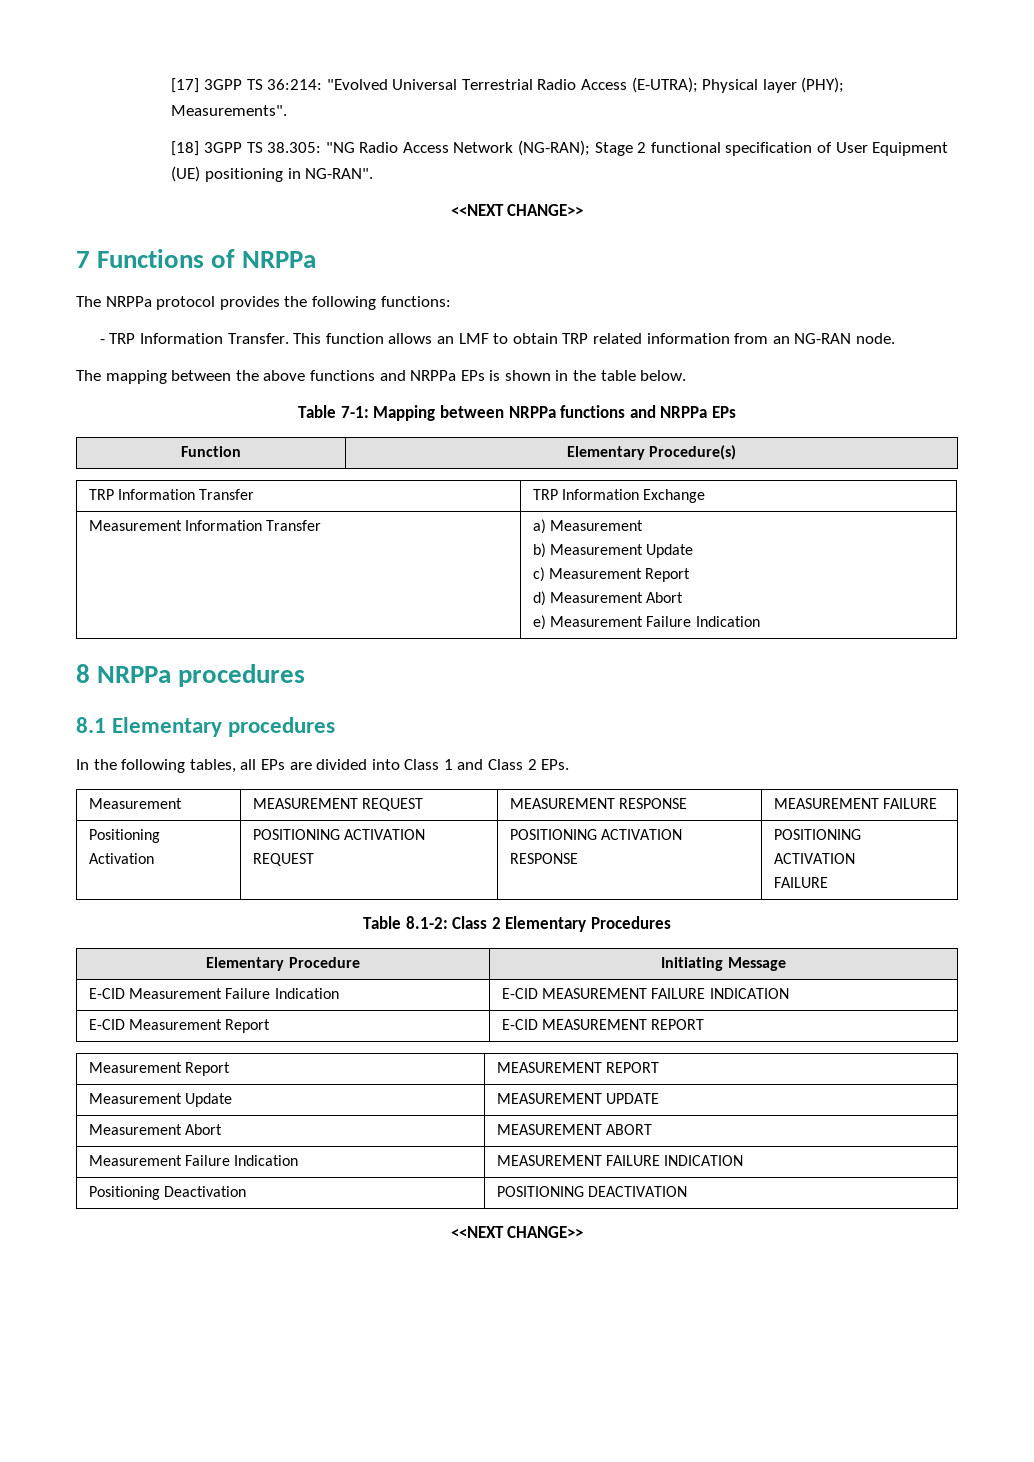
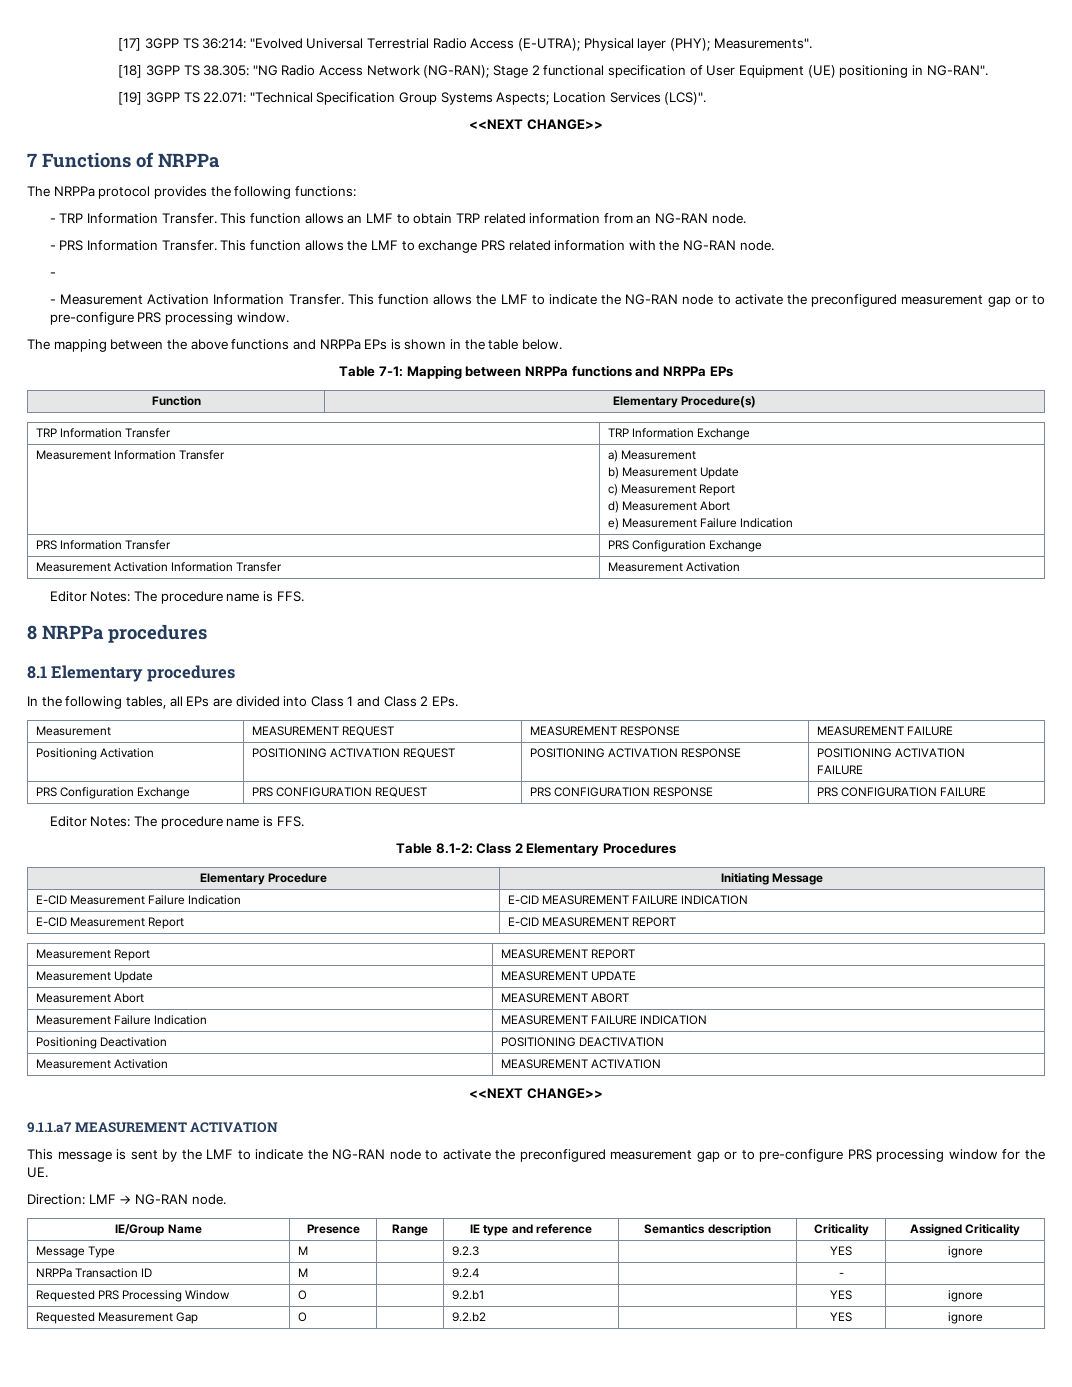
(374, 173) none -> [118,92,707,105] // [19] 3GPP TS 22.071: "Technical Specification Group Systems Aspects; Location Services (LCS)".
(895, 338) none -> [49,240,774,253] [49,272,56,277] [49,294,1045,307] [49,312,289,325] // - PRS Information Transfer. This function allows the LMF to exchange PRS related information with the NG-RAN node. // - // - Measurement Activation Information Transfer. This function allows the LMF to indicate the NG-RAN node to activate the preconfigured measurement gap or to pre-configure PRS processing window.
(760, 621) none -> [35,540,172,550] [607,540,763,552] [35,562,283,572] [607,562,740,572] [49,591,304,604] // PRS Information Transfer | PRS Configuration Exchange // Measurement Activation Information Transfer | Measurement Activation // Editor Notes: The procedure name is FFS.
(829, 882) none -> [35,787,191,799] [251,787,428,797] [529,787,714,797] [816,787,987,797] [49,816,304,829] // PRS Configuration Exchange | PRS CONFIGURATION REQUEST | PRS CONFIGURATION RESPONSE | PRS CONFIGURATION FAILURE // Editor Notes: The procedure name is FFS.
[450,1226,584,1238] // <<NEXT CHANGE>> -> [35,1059,168,1069] [500,1059,661,1069] [469,1088,603,1099] [27,1122,279,1133] [27,1149,1045,1162] [27,1167,48,1178] [27,1194,226,1205] [115,1224,202,1236] [306,1224,360,1234] [392,1224,428,1236] [470,1224,592,1236] [644,1224,771,1236] [813,1224,869,1236] [909,1224,1021,1236] [35,1246,115,1258] [297,1246,308,1255] [451,1246,479,1256] [830,1246,852,1256] [947,1246,983,1258] [35,1268,153,1278] [297,1268,308,1277] [451,1268,479,1278] [838,1272,844,1277] [35,1290,231,1302] [297,1290,307,1300] [451,1290,484,1300] [830,1290,852,1300] [947,1290,983,1302] [35,1312,199,1324] [297,1312,307,1322] [451,1312,486,1322] [830,1312,852,1322] [947,1312,983,1324] // Measurement Activation | MEASUREMENT ACTIVATION // <<NEXT CHANGE>> // 9.1.1.a7 MEASUREMENT ACTIVATION // This message is sent by the LMF to indicate the NG-RAN node to activate the preconfigured measurement gap or to pre-configure PRS processing window for the UE. // Direction: LMF → NG-RAN node. // IE/Group Name | Presence | Range | IE type and reference | Semantics description | Criticality | Assigned Criticality // Message Type | M | | 9.2.3 | | YES | ignore // NRPPa Transaction ID | M | | 9.2.4 | | - | // Requested PRS Processing Window | O | | 9.2.b1 | | YES | ignore // Requested Measurement Gap | O | | 9.2.b2 | | YES | ignore

